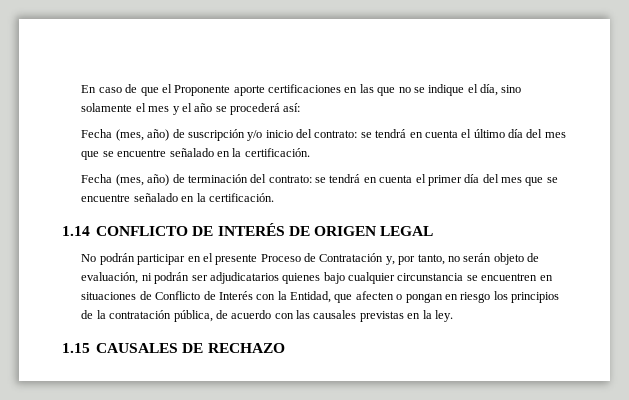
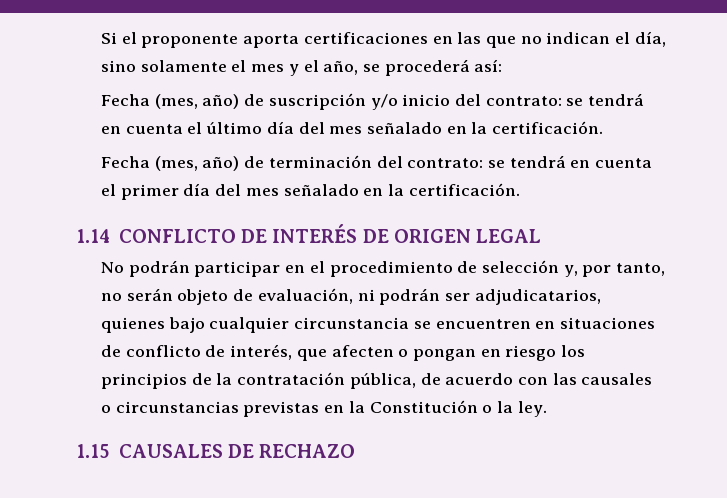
[81,84,265,96] En caso de que el Proponente aporte -> [100,32,300,48] Si el proponente aporta
[413,84,465,96] se indique -> [546,32,611,44] indican
[194,103,213,112] año -> [323,61,359,75] año,
[81,149,167,160] que se encuentre -> (363, 130) none
[525,177,558,186] [81,194,131,202] que se encuentre -> (279, 192) none
[215,253,384,265] presente Proceso de Contratación -> [329,260,560,277] procedimiento de selección
[209,272,279,284] adjudicatarios -> [474,289,601,305] adjudicatarios,
[155,291,332,303] Conflicto de Interés con la Entidad, -> [125,344,293,360] conflicto de interés,
(357, 314) none -> [100,401,239,413] o circunstancias
(432, 314) none -> [369,400,514,413] Constitución o la

